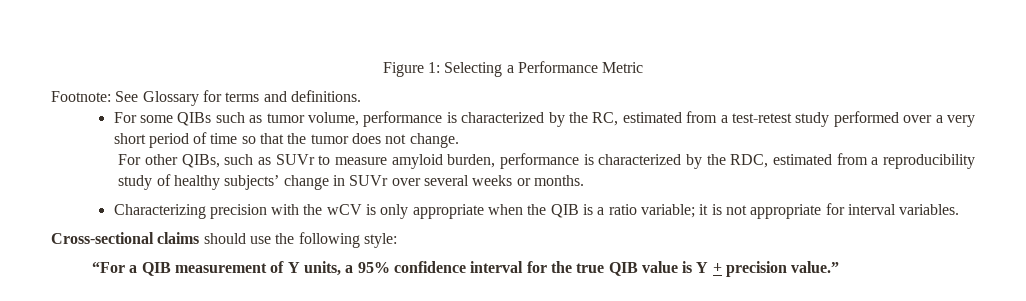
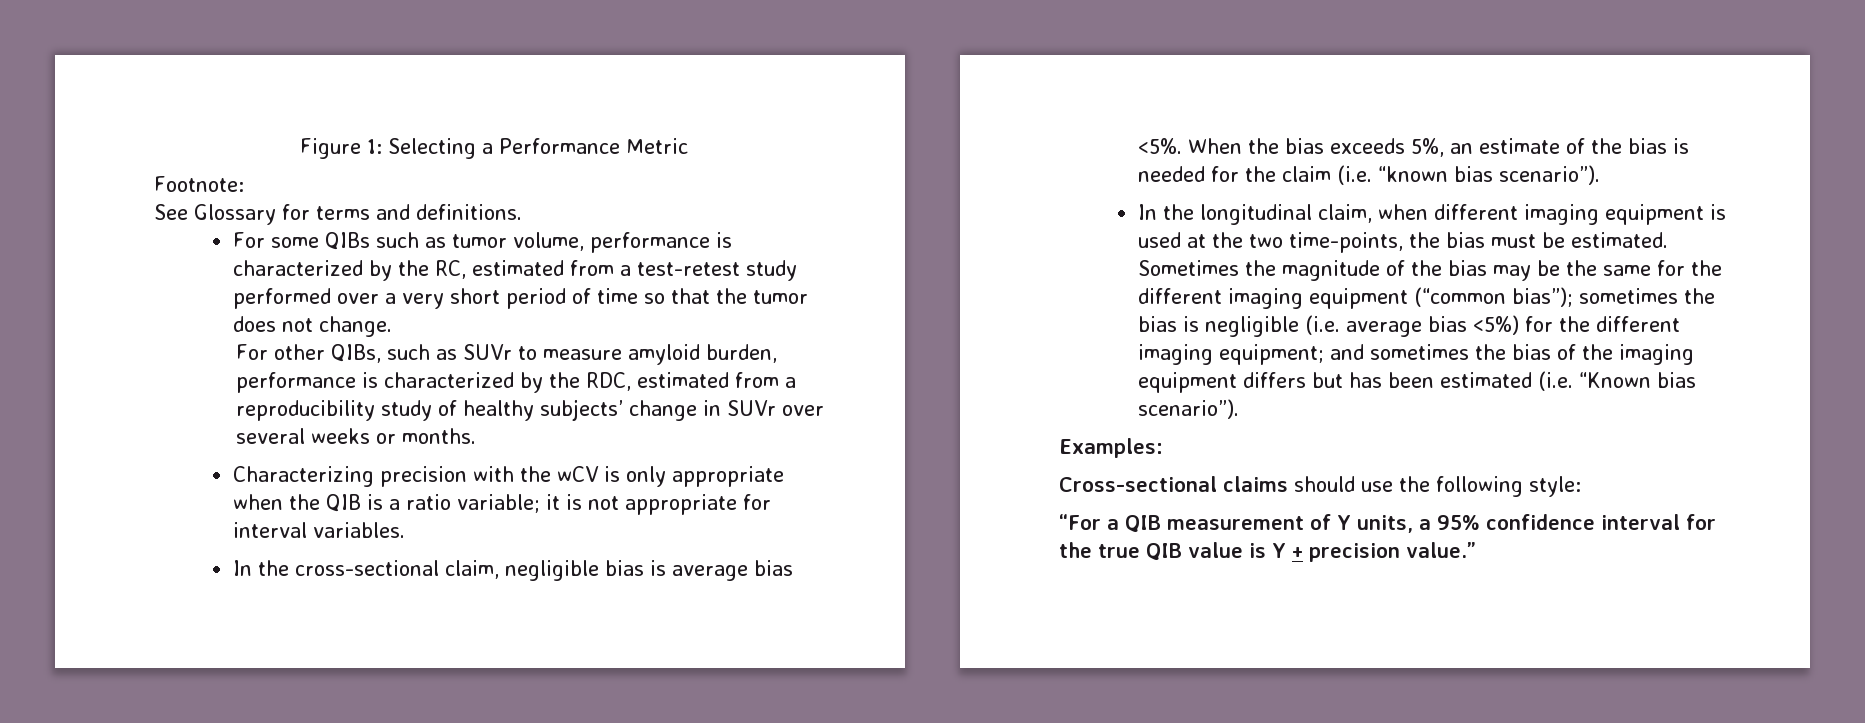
(111, 96) none -> (244, 184) //
(960, 209) none -> [232,560,793,581] [1137,138,1689,157] [1137,165,1600,185] [1137,204,1726,225] [1137,232,1668,253] [1137,260,1722,281] [1137,287,1715,309] [1137,315,1680,337] [1137,344,1694,365] [1137,371,1696,393] [1137,399,1239,419] [1059,438,1163,458] // In the cross-sectional claim, negligible bias is average bias <5%. When the bias exceeds 5%, an estimate of the bias is needed for the claim (i.e. “known bias scenario”). // In the longitudinal claim, when different imaging equipment is used at the two time-points, the bias must be estimated. Sometimes the magnitude of the bias may be the same for the different imaging equipment (“common bias”); sometimes the bias is negligible (i.e. average bias <5%) for the different imaging equipment; and sometimes the bias of the imaging equipment differs but has been estimated (i.e. “Known bias scenario”). // Examples:

